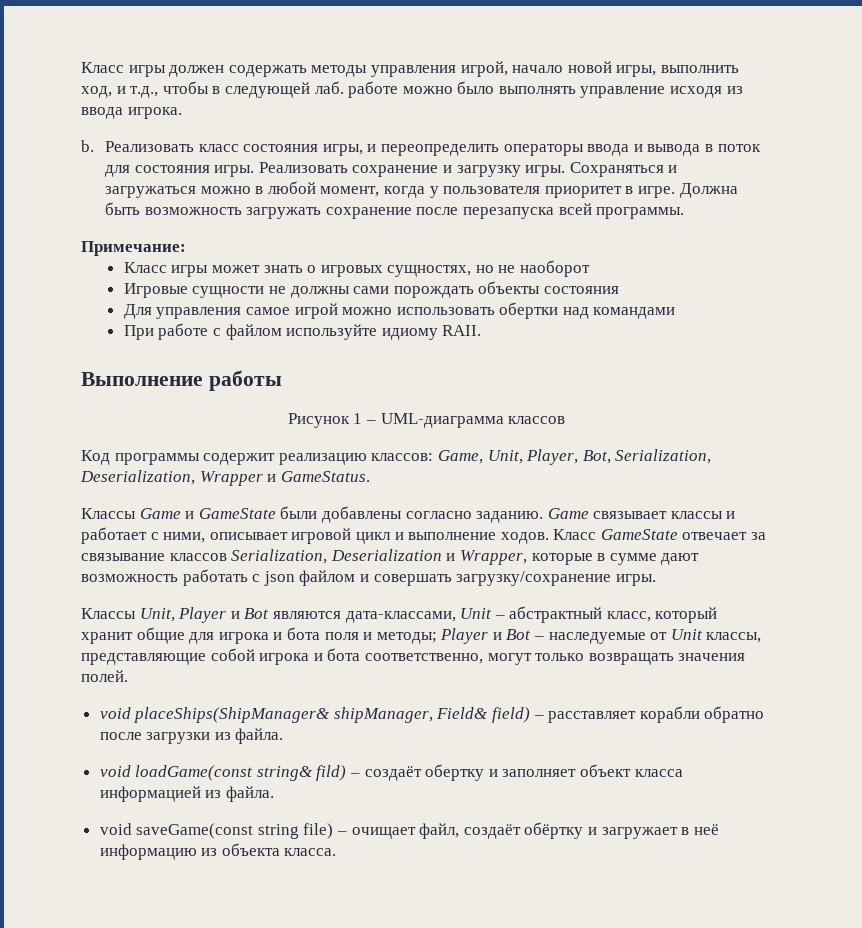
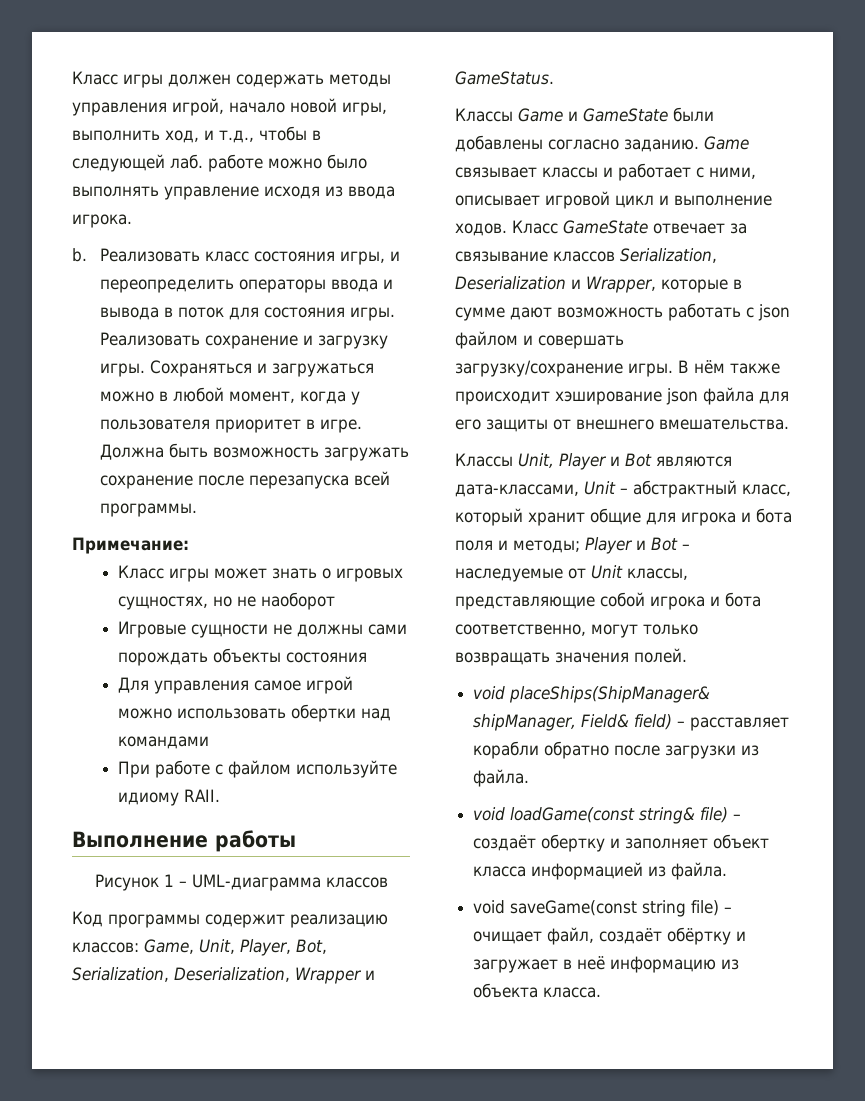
(656, 580) none -> [678,360,780,374] [455,387,789,405] [455,419,789,432] В нём также происходит хэширование json файла для его защиты от внешнего вмешательства.
[316,765,347,781] fild) -> [700,807,729,823] file)

